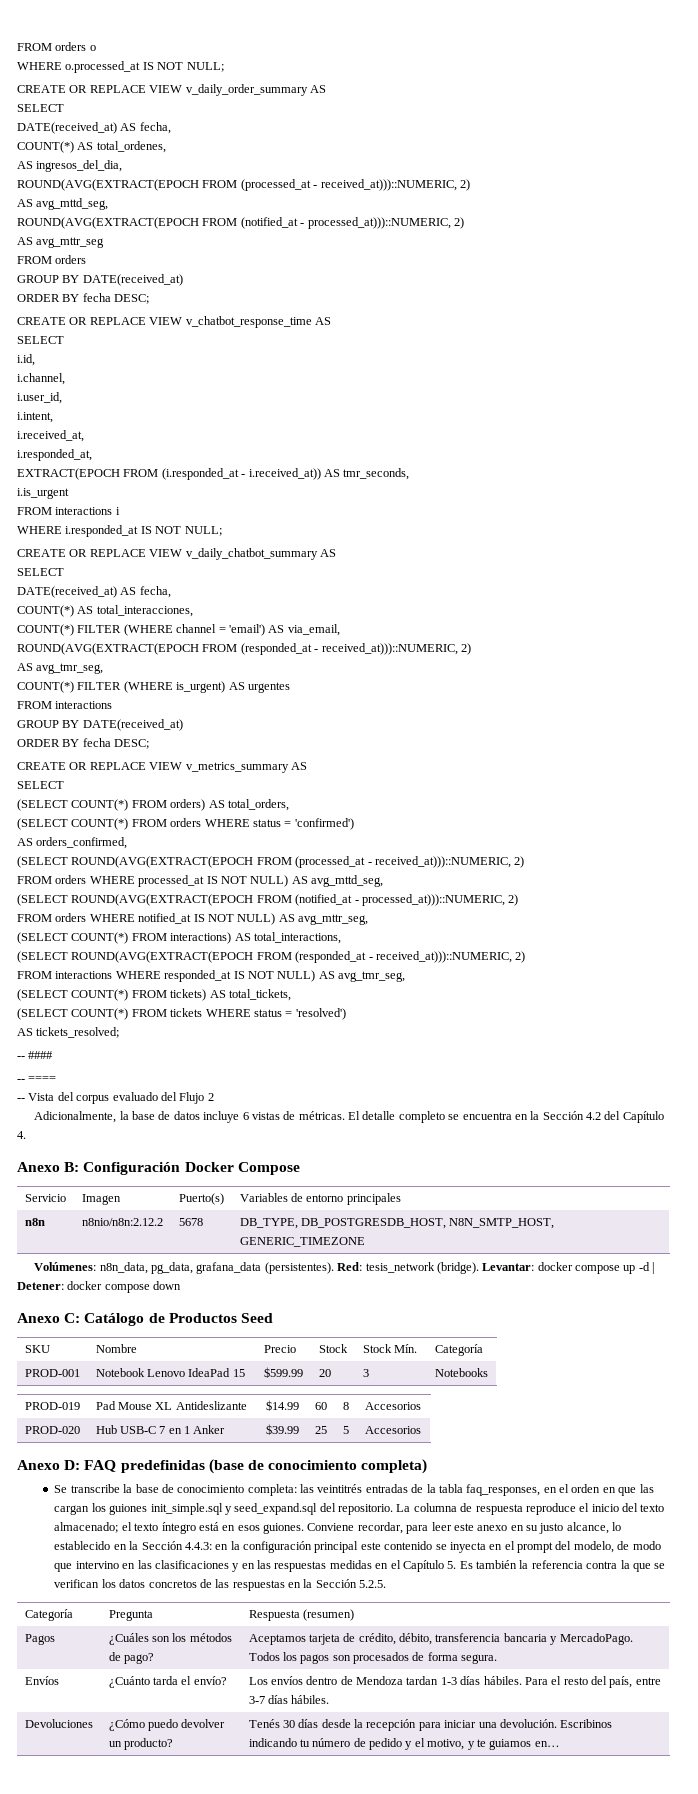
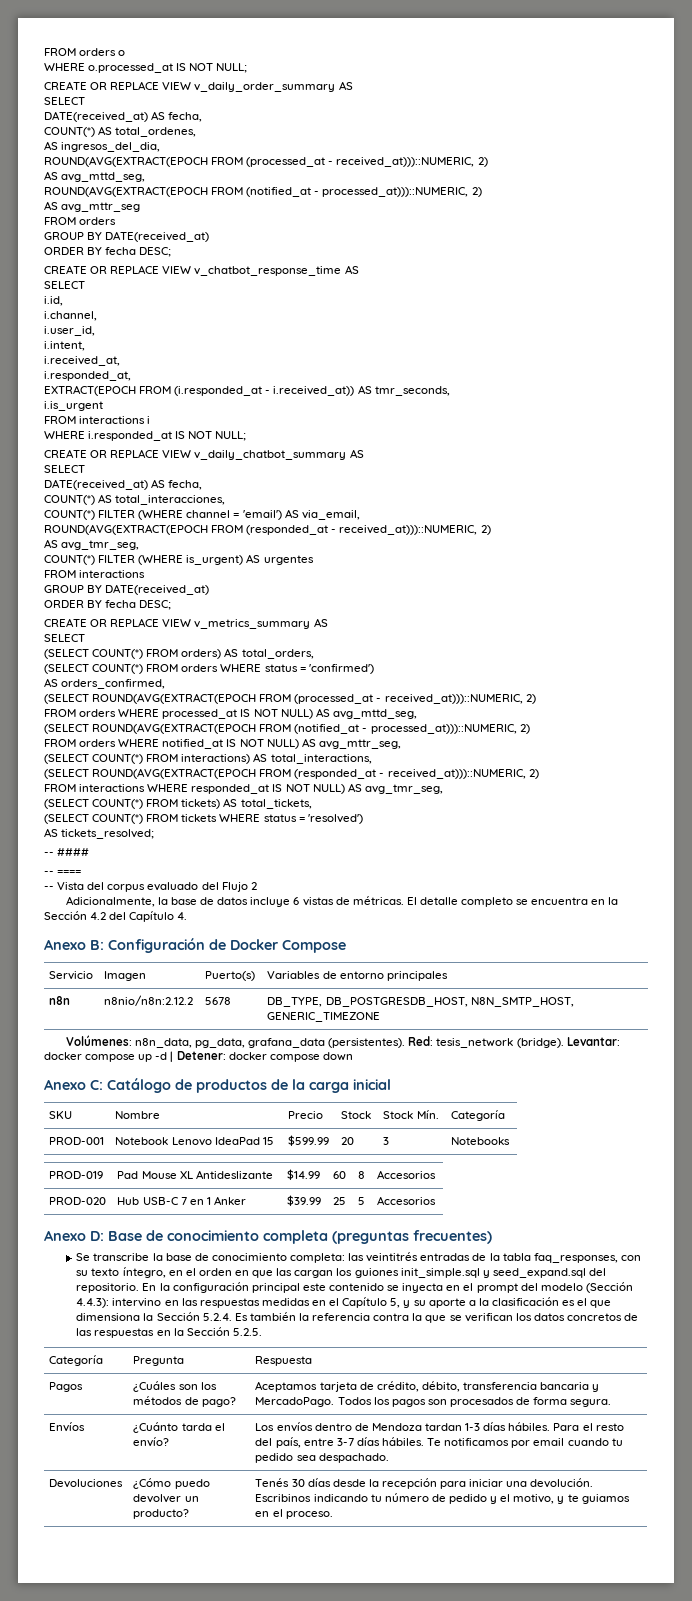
(181, 1168) none -> [209,939,226,950] de
[168,1313,273,1323] Productos Seed -> [196,1079,391,1093] productos de la carga inicial
[84,1459,428,1474] FAQ predefinidas (base de conocimiento completa) -> [108,1230,492,1244] Base de conocimiento completa (preguntas frecuentes)
(541, 1490) none -> [620,1255,641,1261] [76,1267,166,1278] con su texto íntegro,
[396,1503,665,1515] [54,1522,622,1534] [54,1541,229,1550] La columna de respuesta reproduce el inicio del texto almacenado; el texto íntegro está en esos guiones. Conviene recordar, para leer este anexo en su justo alcance, lo establecido en la Sección 4.4.3: en -> [142,1283,157,1291] En
[573,1541,661,1553] [54,1560,240,1572] modelo, de modo que intervino en las clasificaciones y -> [540,1282,633,1293] [76,1298,162,1308] modelo (Sección 4.4.3): intervino
[447,1561,457,1569] 5. -> [390,1297,612,1308] [76,1312,232,1321] 5, y su aporte a la clasificación es el que dimensiona la Sección 5.2.4.
[302,1609,354,1621] (resumen) -> (313, 1361) none
(330, 1699) none -> [427,1438,623,1448] [255,1453,389,1463] Te notificamos por email cuando tu pedido sea despachado.
[534,1741,560,1747] en… -> [255,1509,333,1519] en el proceso.

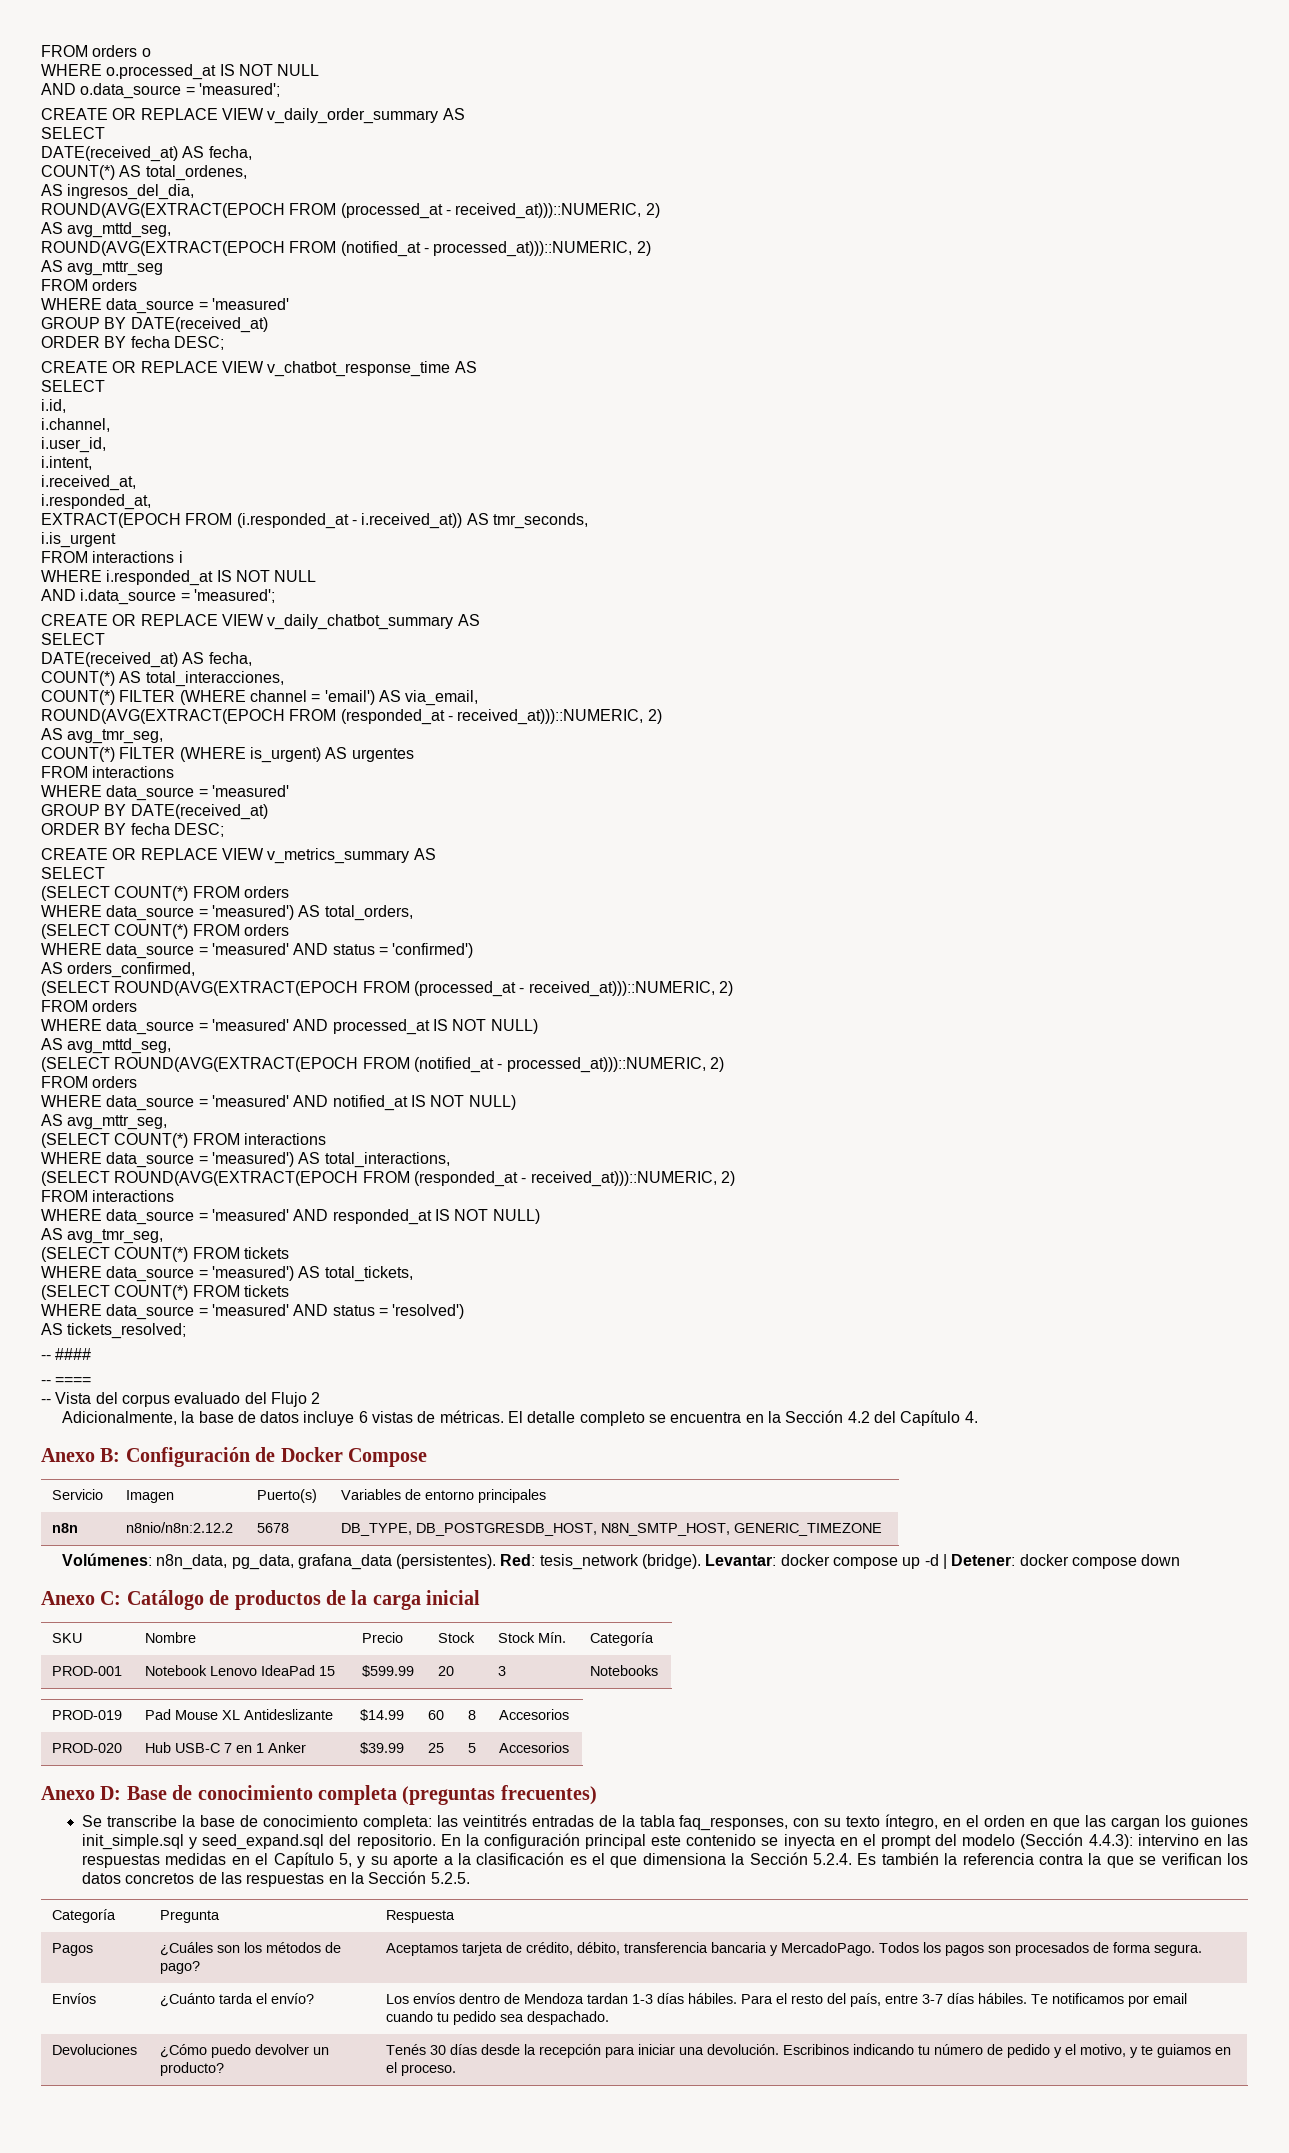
[216,63,248,73] NULL; -> [277,64,320,76] [41,83,280,99] NULL // AND o.data_source = 'measured';
(117, 221) none -> [41,298,289,314] // WHERE data_source = 'measured'
[215,431,247,441] NULL; -> [274,570,317,582] [41,589,275,605] NULL // AND i.data_source = 'measured';
(146, 574) none -> [41,785,289,801] // WHERE data_source = 'measured'
[181,649,222,659] orders) -> [243,886,289,898] [41,905,294,921] orders // WHERE data_source = 'measured')
[220,664,262,672] WHERE -> [41,943,329,959] // WHERE data_source = 'measured' AND
[118,709,160,717] WHERE -> [41,1019,329,1035] // WHERE data_source = 'measured' AND
(313, 714) none -> (538, 1026) //
[118,739,160,747] WHERE -> [41,1095,329,1111] // WHERE data_source = 'measured' AND
(299, 744) none -> (516, 1102) //
[181,754,251,764] interactions) -> [243,1133,326,1145] [41,1152,294,1168] interactions // WHERE data_source = 'measured')
[147,784,189,792] WHERE -> [41,1209,329,1225] // WHERE data_source = 'measured' AND
(345, 789) none -> (540, 1216) //
[181,799,221,809] tickets) -> [243,1247,289,1259] [41,1266,294,1282] tickets // WHERE data_source = 'measured')
[219,814,261,822] WHERE -> [41,1304,329,1320] // WHERE data_source = 'measured' AND

